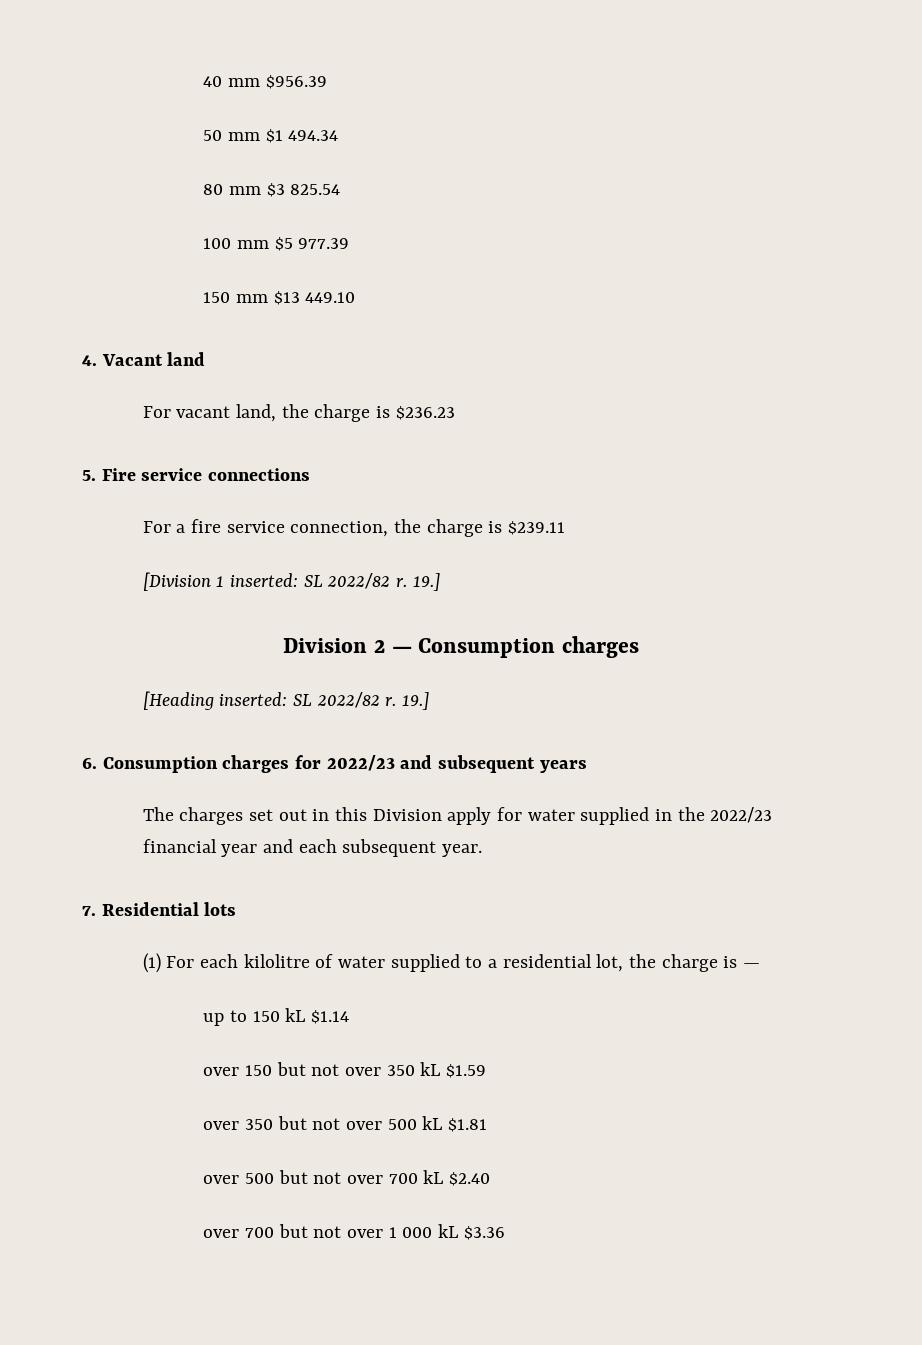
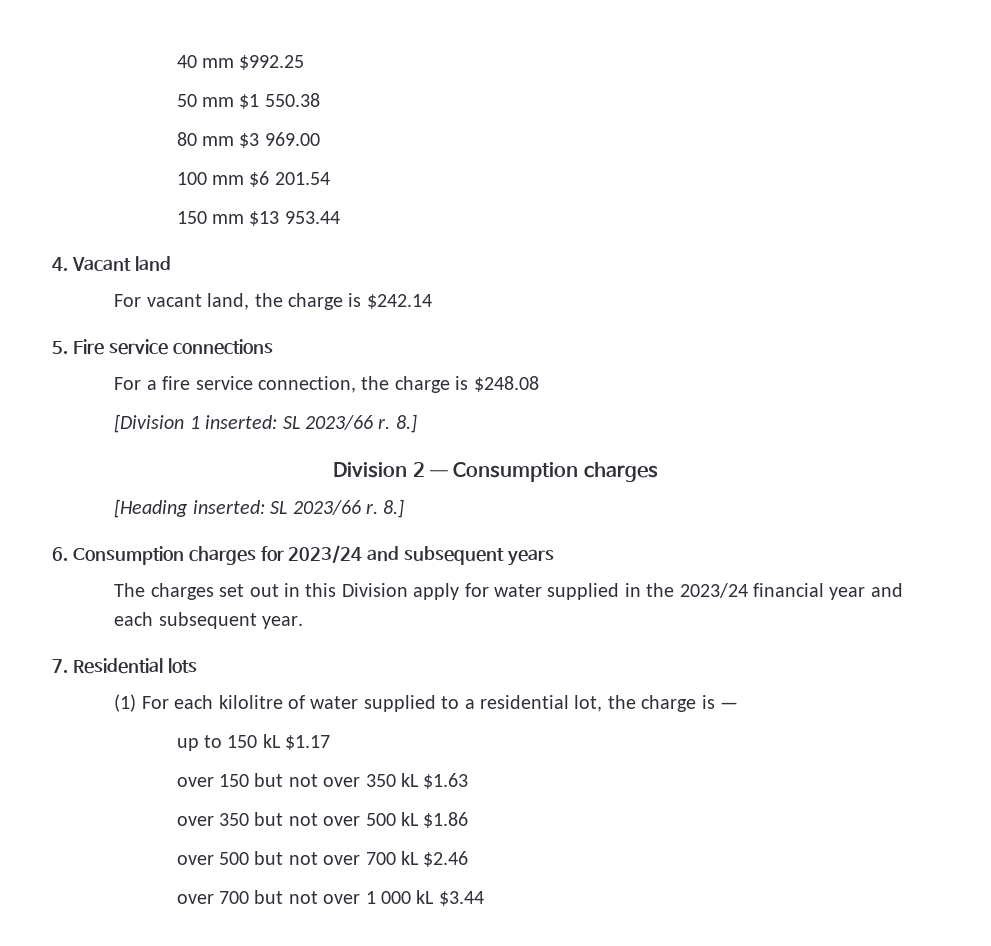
[265,75,327,89] $956.39 -> [239,55,305,70] $992.25
[288,130,339,141] 494.34 -> [264,93,320,107] 550.38
[290,184,341,195] 825.54 -> [264,132,320,146] 969.00
[274,237,350,251] $5 977.39 -> [249,171,330,187] $6 201.54
[305,292,356,303] 449.10 -> [284,211,340,224] 953.44
[395,406,455,420] $236.23 -> [366,294,432,309] $242.14
[507,521,565,535] $239.11 -> [473,376,539,392] $248.08
[327,573,440,591] 2022/82 r. 19.] -> [304,414,417,433] 2023/66 r. 8.]
[316,692,429,710] 2022/82 r. 19.] -> [292,499,405,518] 2023/66 r. 8.]
[326,755,395,771] 2022/23 -> [288,545,363,563] 2023/24
[710,807,773,823] 2022/23 -> [679,583,748,598] 2023/24
[310,1010,349,1024] $1.14 -> [285,735,331,750] $1.17
[445,1064,486,1078] $1.59 -> [423,773,469,789] $1.63
[447,1118,487,1132] $1.81 -> [423,812,469,828] $1.86
[448,1172,490,1186] $2.40 -> [423,851,469,867] $2.46
[463,1226,505,1240] $3.36 -> [438,891,484,906] $3.44

